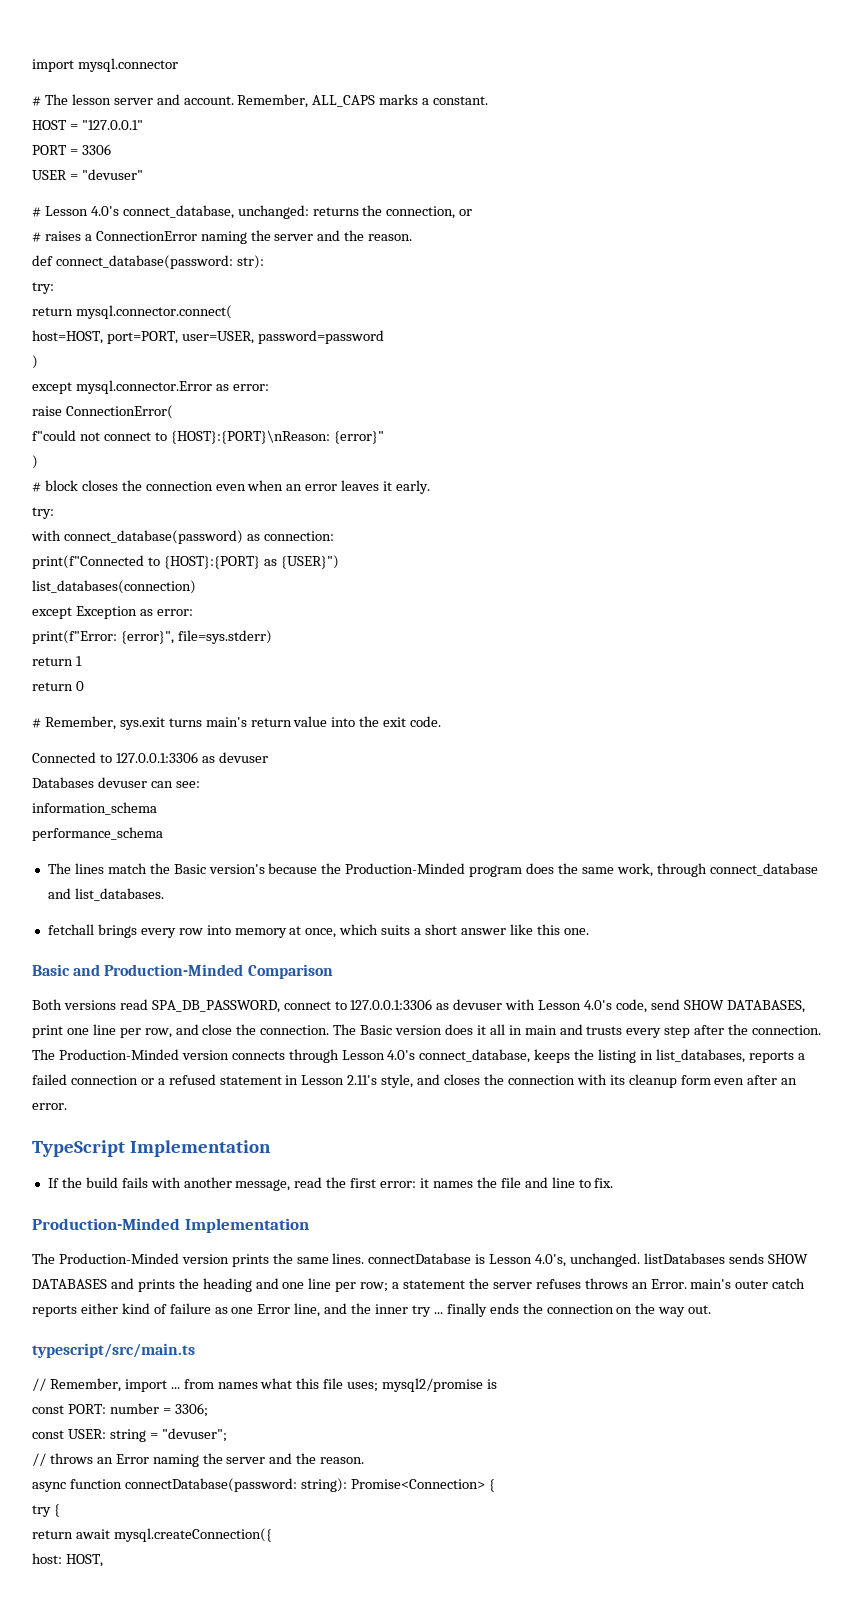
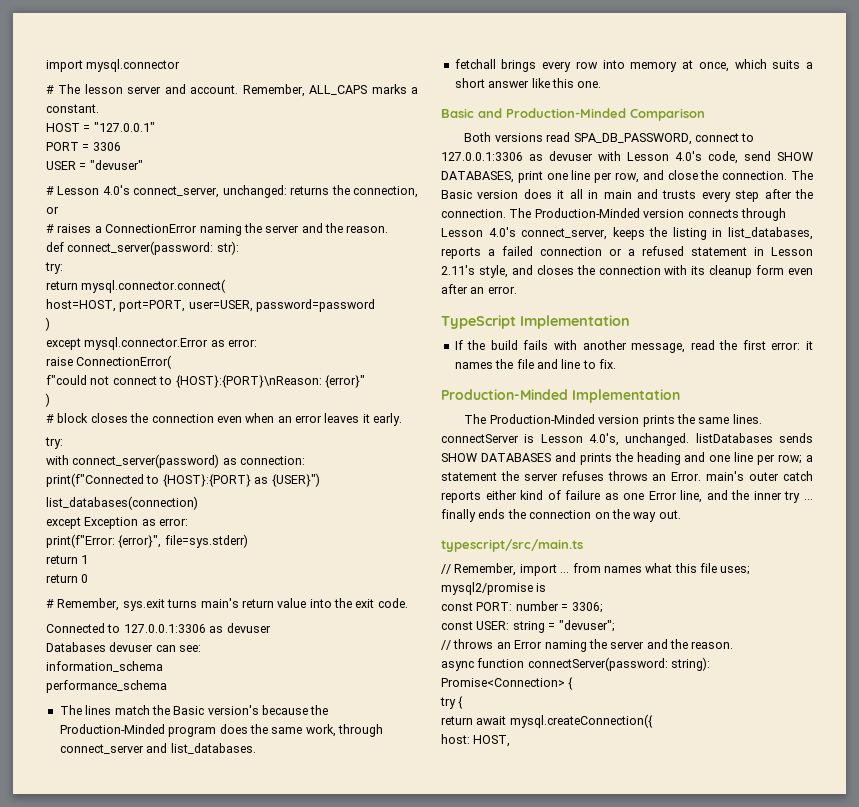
[122,205,234,219] connect_database, -> [133,186,220,198] connect_server,
[55,255,233,269] connect_database(password: -> [67,241,214,255] connect_server(password:
[63,530,243,544] connect_database(password) -> [72,454,220,468] connect_server(password)
[709,863,818,876] connect_database -> [59,744,144,754] connect_server
[419,1049,531,1063] connect_database, -> [521,228,608,240] connect_server,
[368,1253,472,1264] connectDatabase -> [441,434,519,443] connectServer
[124,1478,297,1492] connectDatabase(password: -> [527,657,668,671] connectServer(password:

